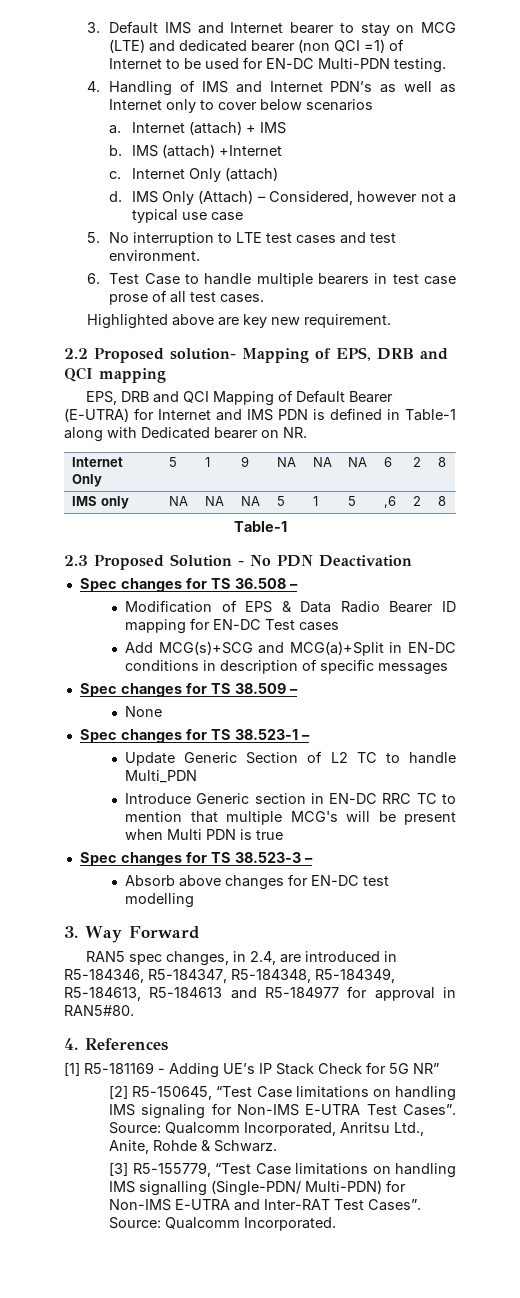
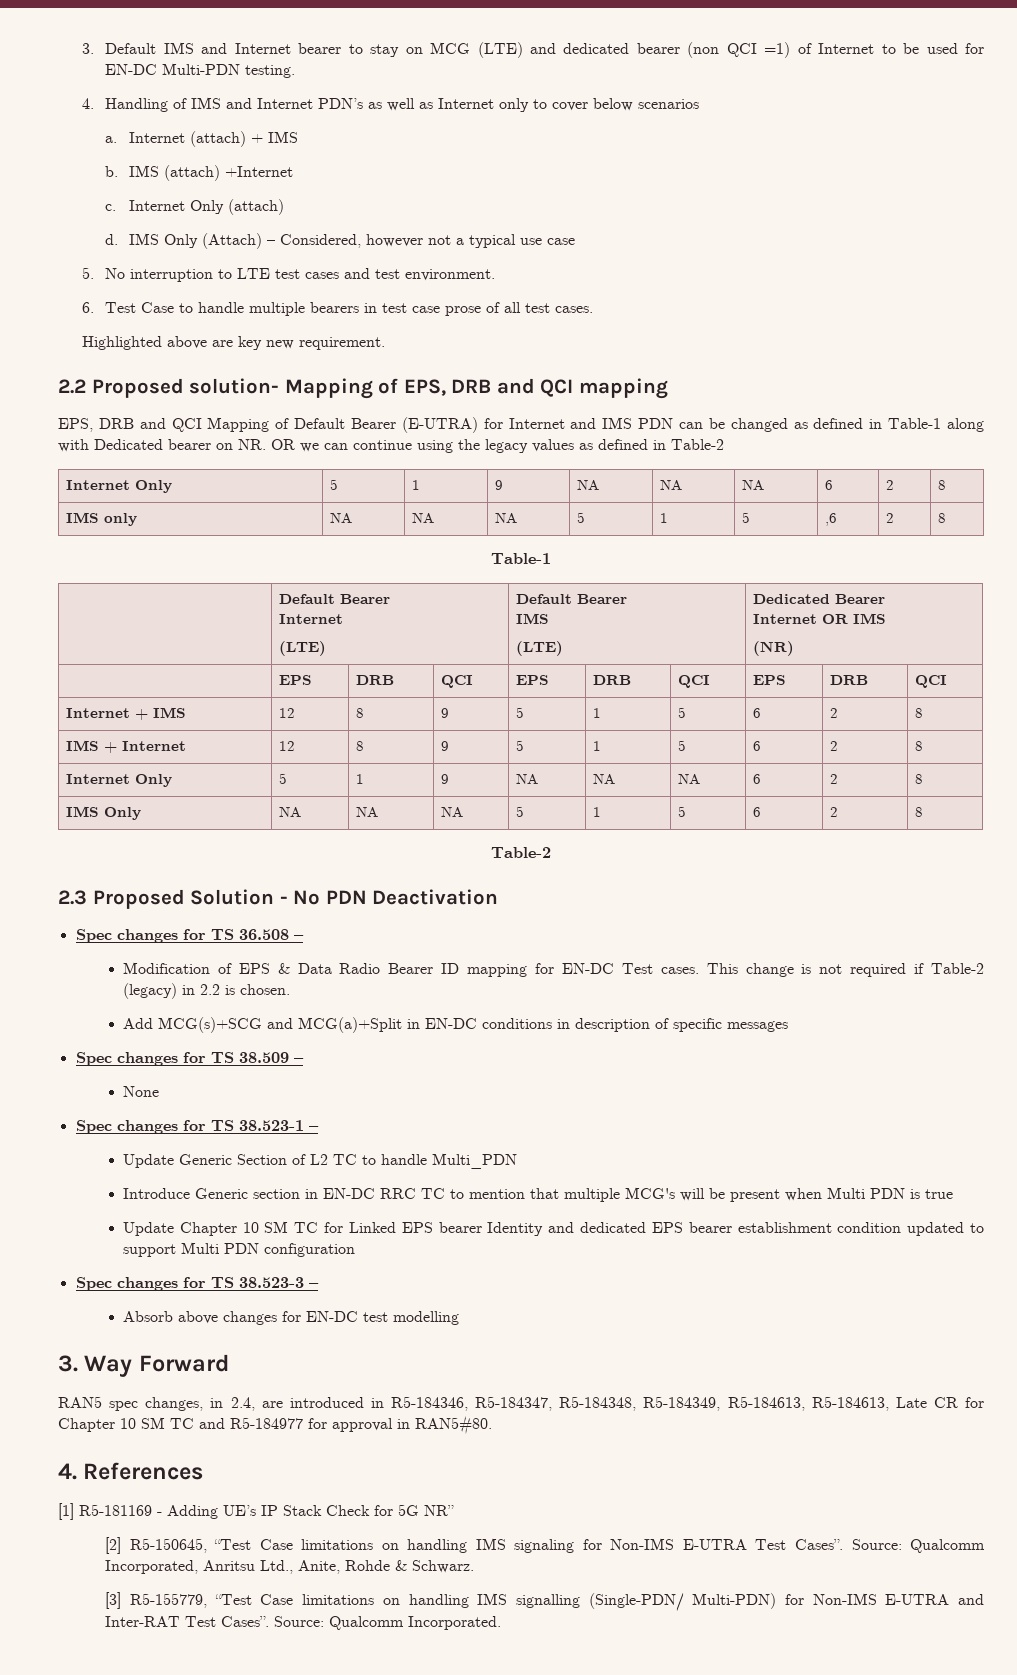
[313,409,325,420] is -> [679,418,808,432] can be changed as
(307, 432) none -> [271,439,724,453] OR we can continue using the legacy values as defined in Table-2
(287, 526) none -> [278,594,390,604] [278,614,343,624] [278,641,326,656] [515,594,627,604] [515,613,549,624] [515,641,563,656] [752,594,885,604] [752,613,886,624] [752,641,794,656] [278,675,312,685] [355,675,394,685] [440,675,473,688] [515,675,549,685] [592,675,631,685] [677,675,710,688] [752,675,786,685] [829,675,868,685] [914,675,947,688] [65,707,186,720] [278,708,295,718] [355,708,364,718] [440,708,449,718] [515,707,524,718] [592,708,601,718] [677,707,686,718] [752,708,761,718] [829,708,838,718] [914,708,923,718] [65,740,186,753] [278,741,295,751] [355,741,364,751] [440,741,449,751] [515,740,524,751] [592,741,601,751] [677,740,686,751] [752,741,761,751] [829,741,838,751] [914,741,923,751] [65,774,172,787] [278,773,287,784] [355,774,364,784] [440,774,449,784] [515,773,538,785] [592,773,615,785] [677,773,700,785] [752,774,761,784] [829,774,838,784] [914,774,923,784] [65,806,141,820] [278,806,301,818] [355,806,378,818] [440,806,463,818] [515,806,524,817] [592,807,601,817] [677,806,686,817] [752,807,761,817] [829,807,838,817] [914,807,923,817] [491,847,551,858] // | Default Bearer // Internet // (LTE) | Default Bearer // IMS // (LTE) | Dedicated Bearer // Internet OR IMS // (NR) // | EPS | DRB | QCI | EPS | DRB | QCI | EPS | DRB | QCI // Internet + IMS | 12 | 8 | 9 | 5 | 1 | 5 | 6 | 2 | 8 // IMS + Internet | 12 | 8 | 9 | 5 | 1 | 5 | 6 | 2 | 8 // Internet Only | 5 | 1 | 9 | NA | NA | NA | 6 | 2 | 8 // IMS Only | NA | NA | NA | 5 | 1 | 5 | 6 | 2 | 8 // Table-2
[299,622,340,631] cases -> [660,963,984,977] [123,983,291,999] cases. This change is not required if Table-2 (legacy) in 2.2 is chosen.
(284, 835) none -> [123,1221,984,1236] [123,1242,356,1257] // Update Chapter 10 SM TC for Linked EPS bearer Identity and dedicated EPS bearer establishment condition updated to support Multi PDN configuration
[149,987,223,998] R5-184613 -> [811,1396,984,1411] [58,1417,194,1432] R5-184613, Late CR for Chapter 10 SM TC

